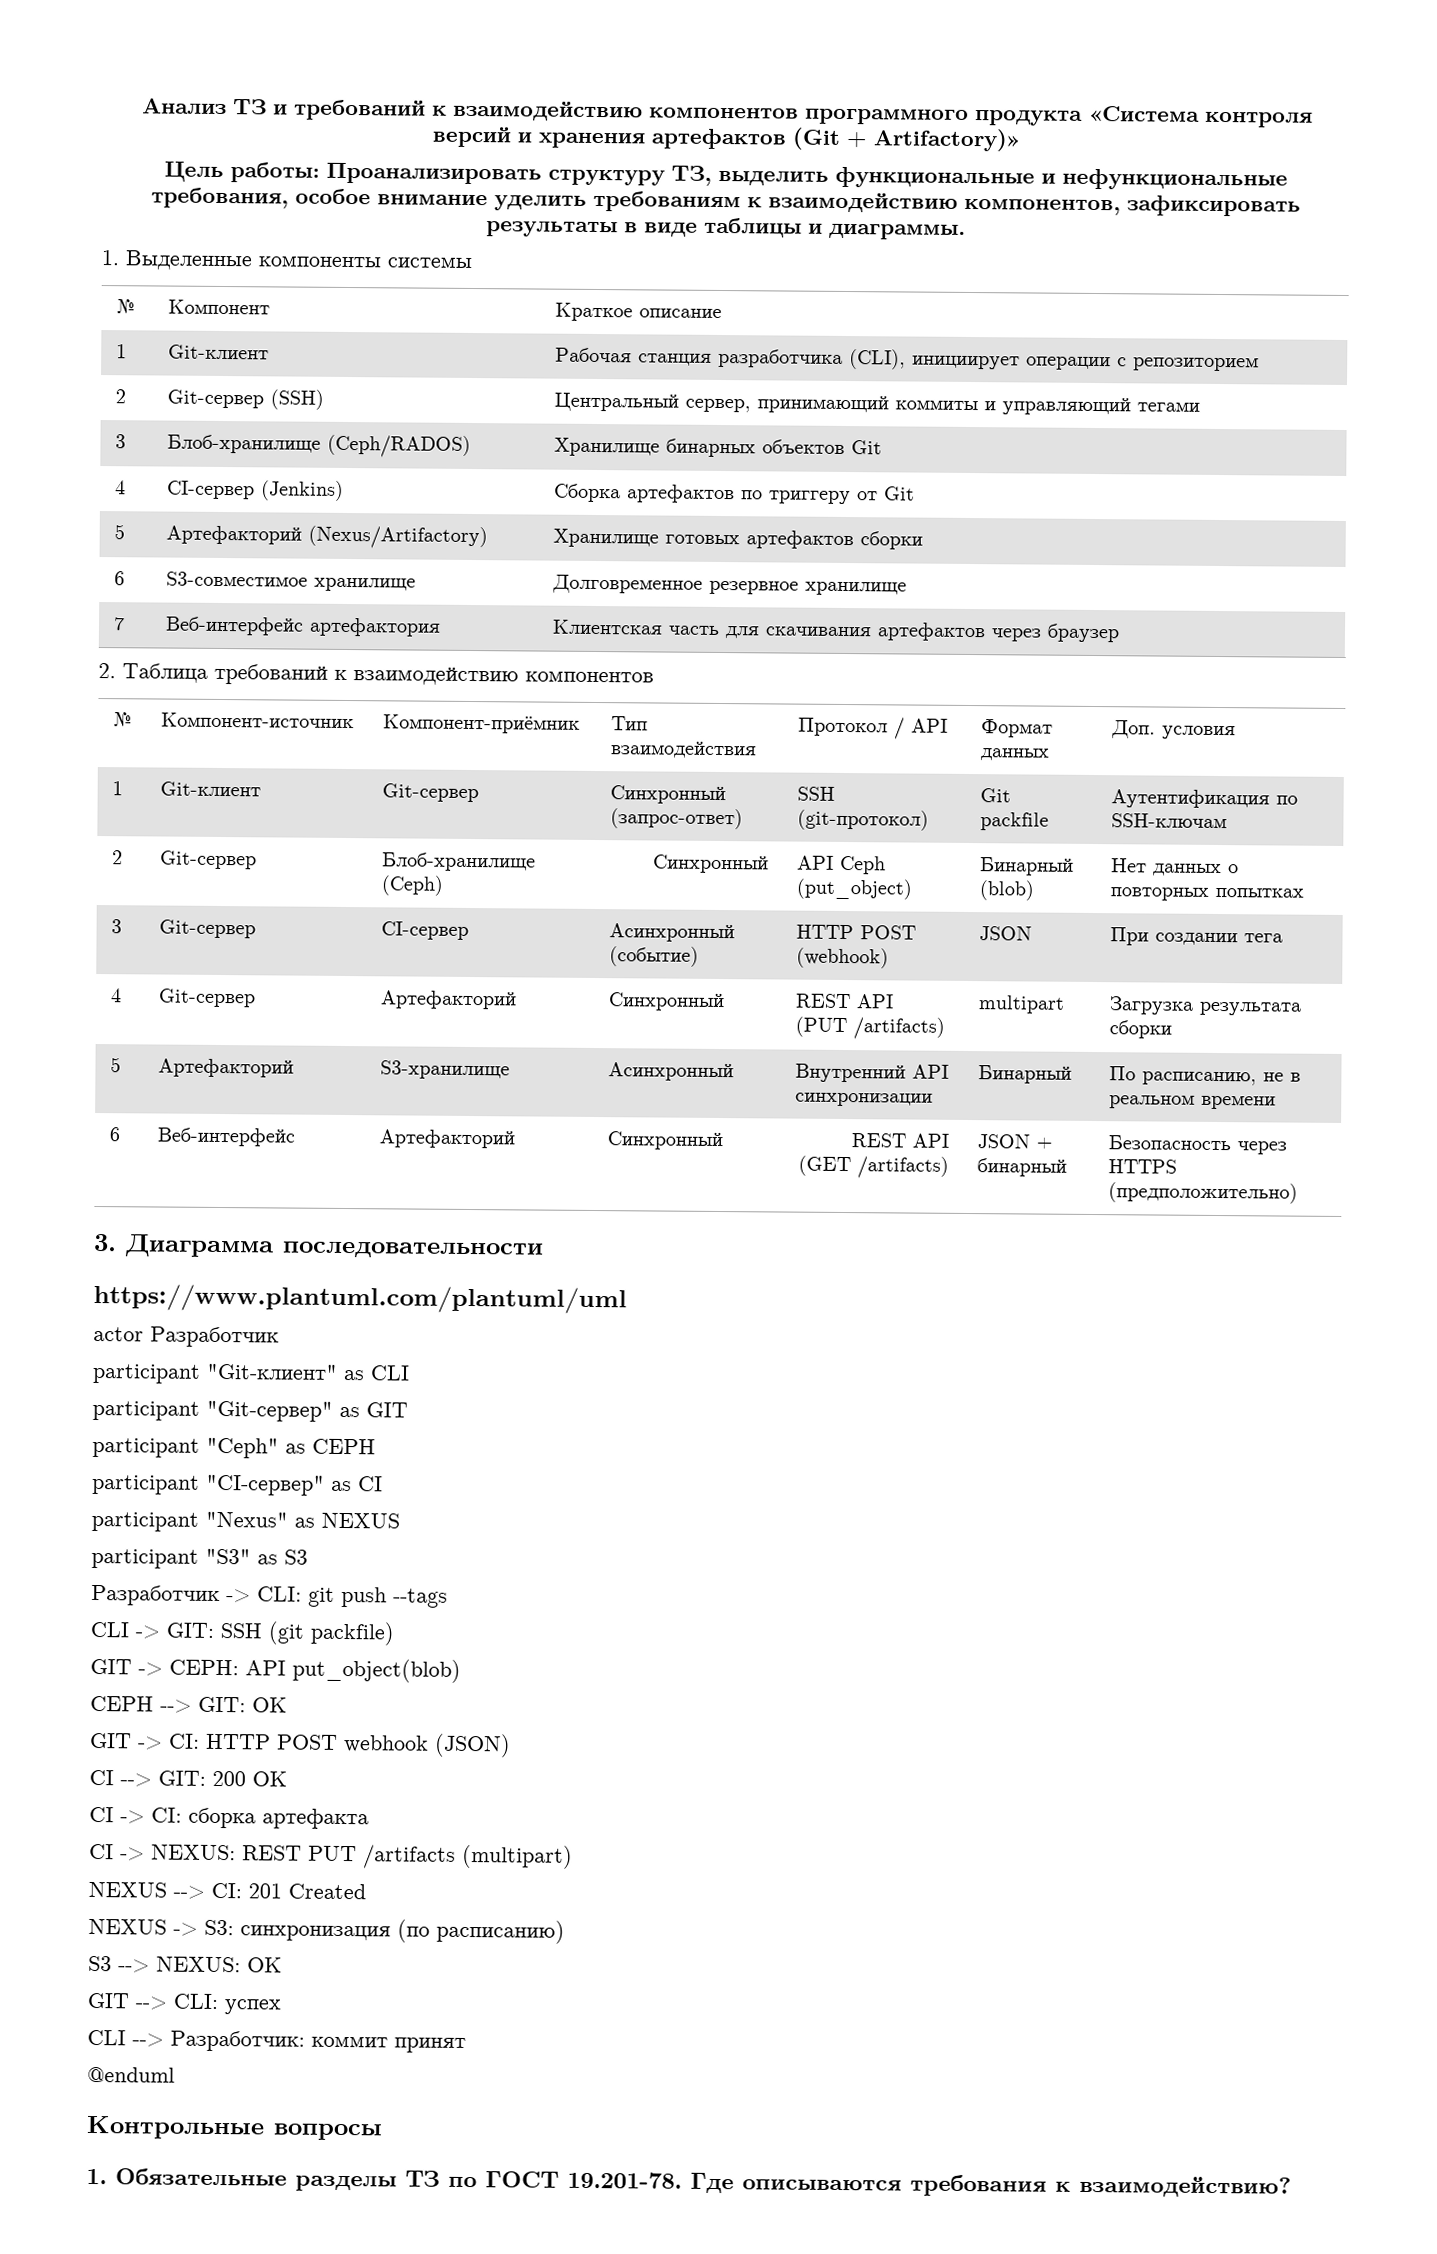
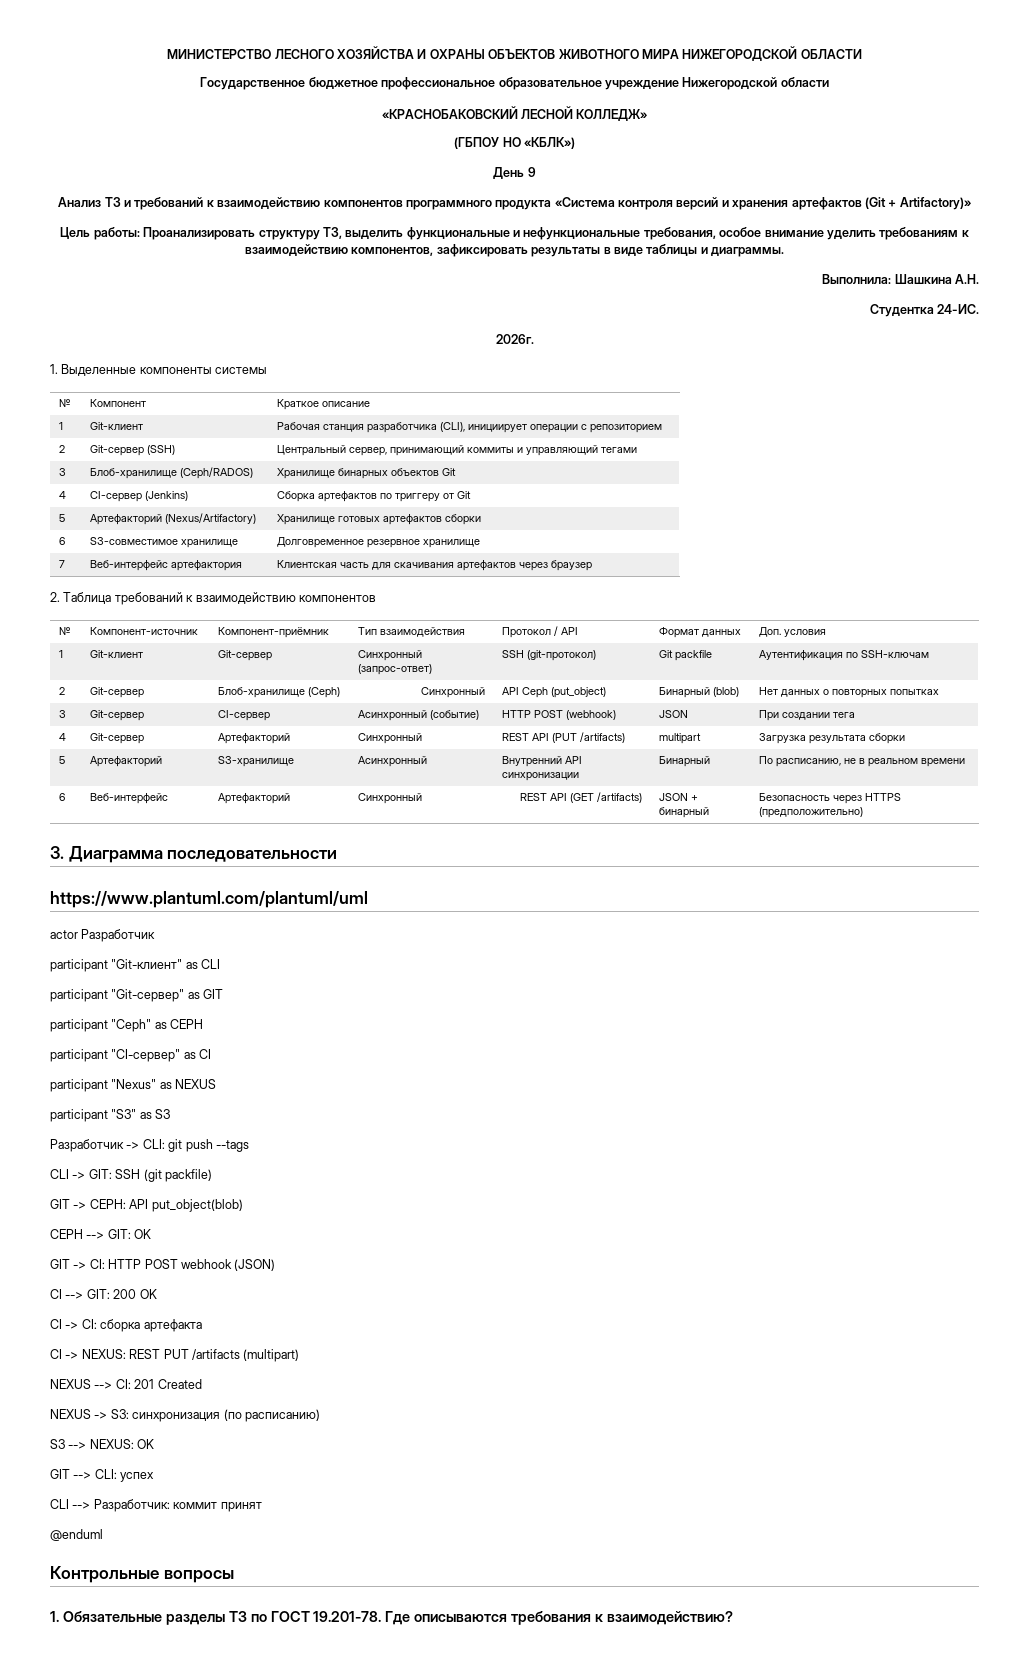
(141, 106) none -> [167,46,862,61] [200,77,829,90] [381,106,648,121] [454,137,575,149] [493,167,536,179] МИНИСТЕРСТВО ЛЕСНОГО ХОЗЯЙСТВА И ОХРАНЫ ОБЪЕКТОВ ЖИВОТНОГО МИРА НИЖЕГОРОДСКОЙ ОБЛАСТИ // Государственное бюджетное профессиональное образовательное учреждение Нижегородской области // «КРАСНОБАКОВСКИЙ ЛЕСНОЙ КОЛЛЕДЖ» // (ГБПОУ НО «КБЛК») // День 9 //
(966, 231) none -> [822,274,979,284] [869,304,979,317] [495,334,534,344] // Выполнила: Шашкина А.Н. // Студентка 24-ИС. // 2026г.

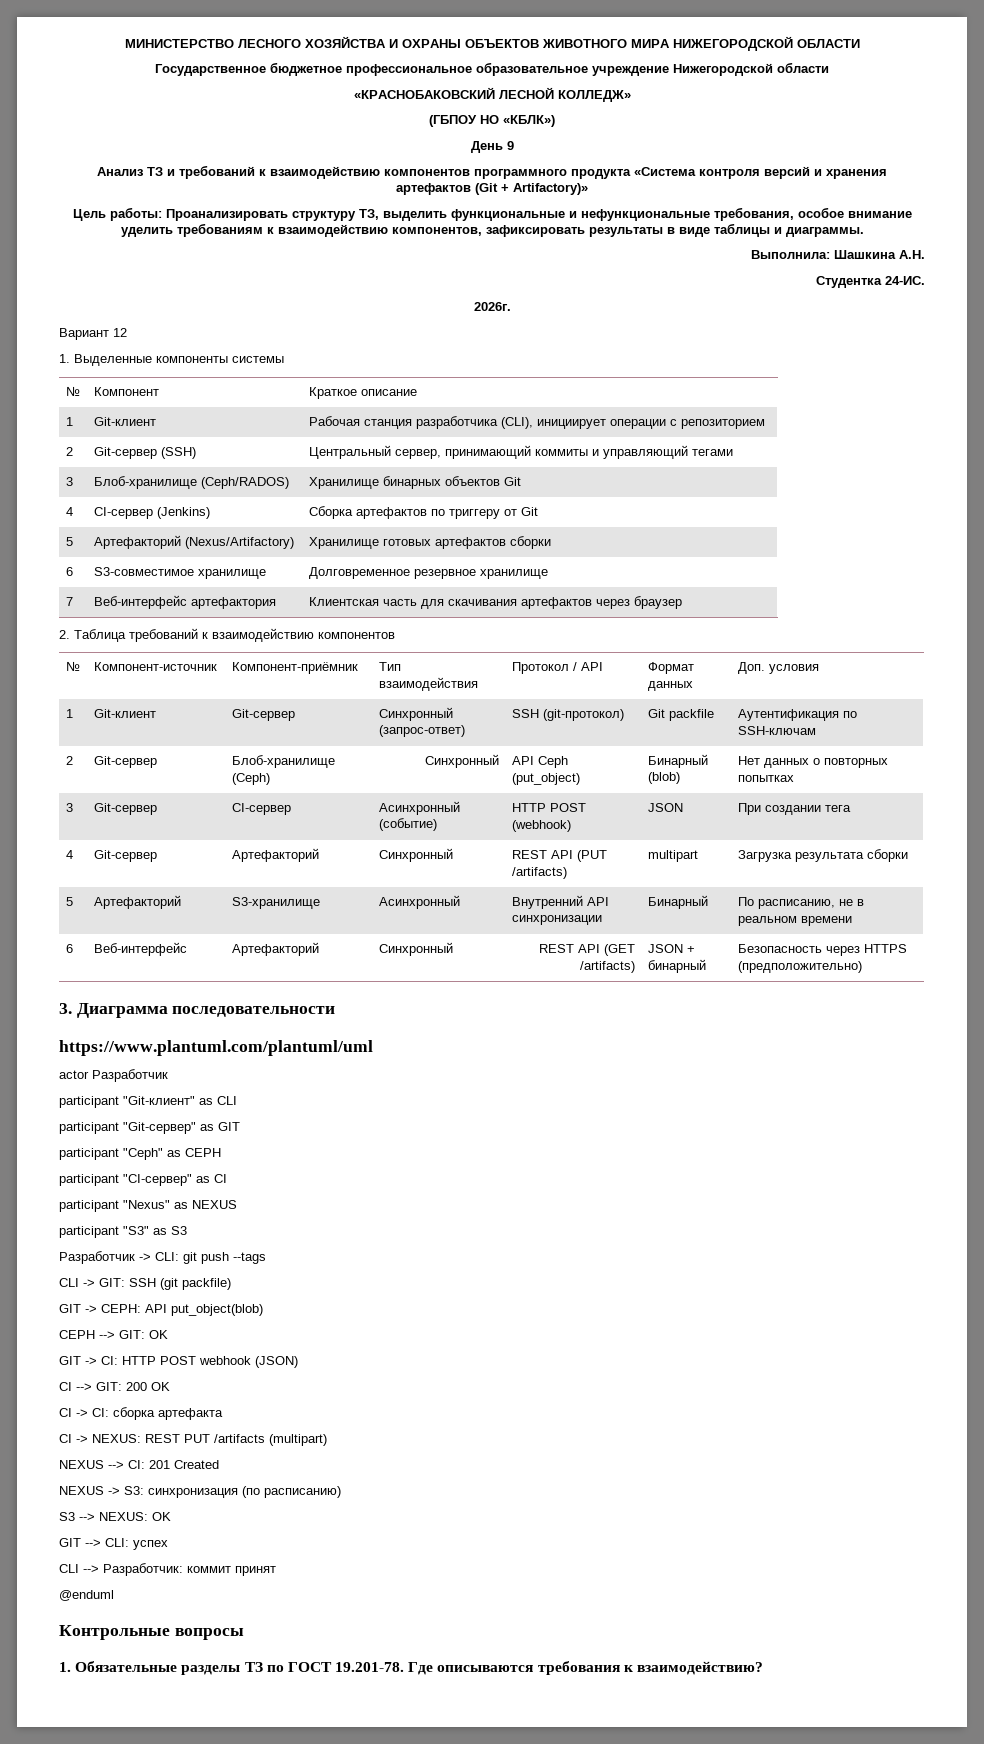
(534, 339) none -> [59,328,127,340] // Вариант 12

